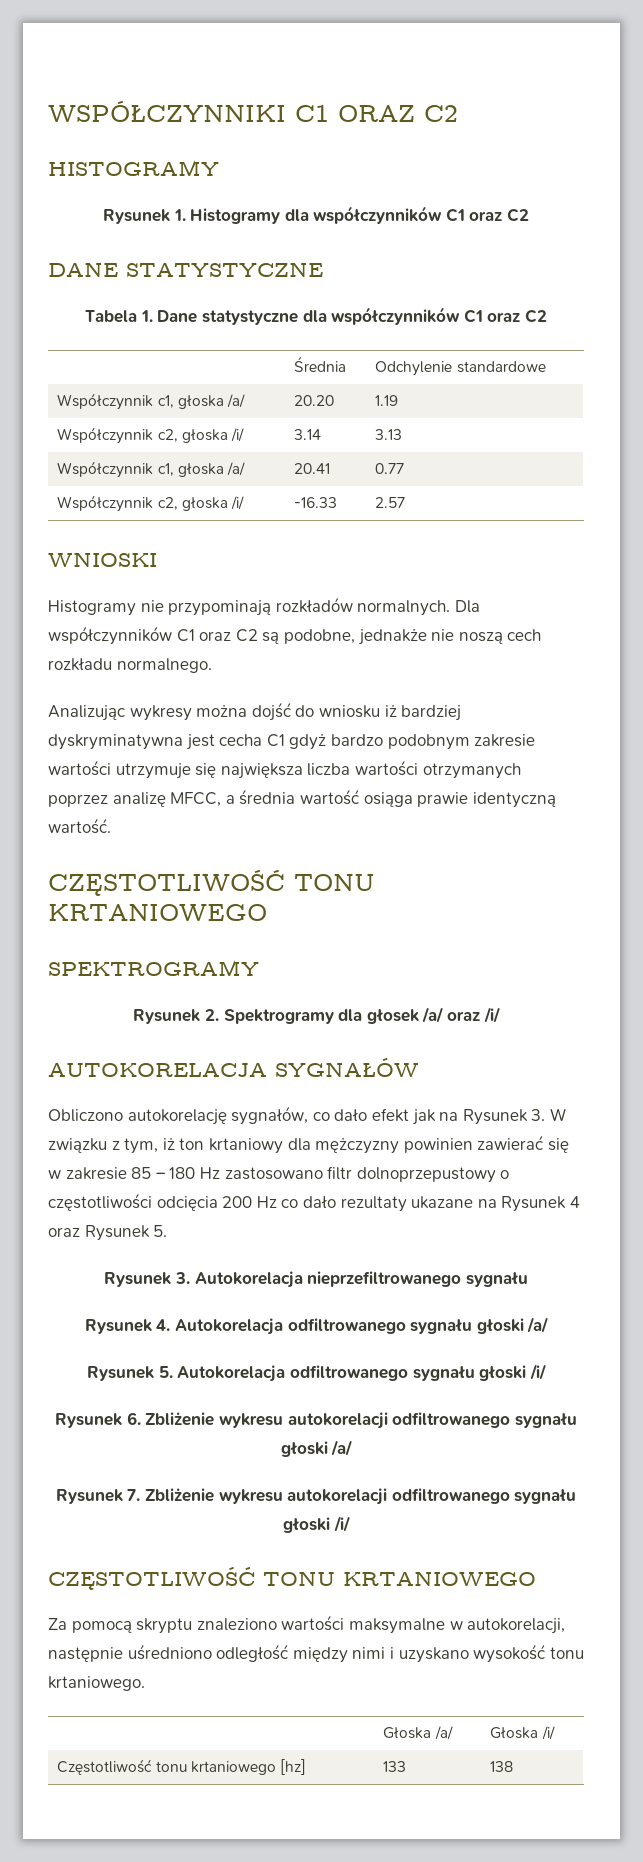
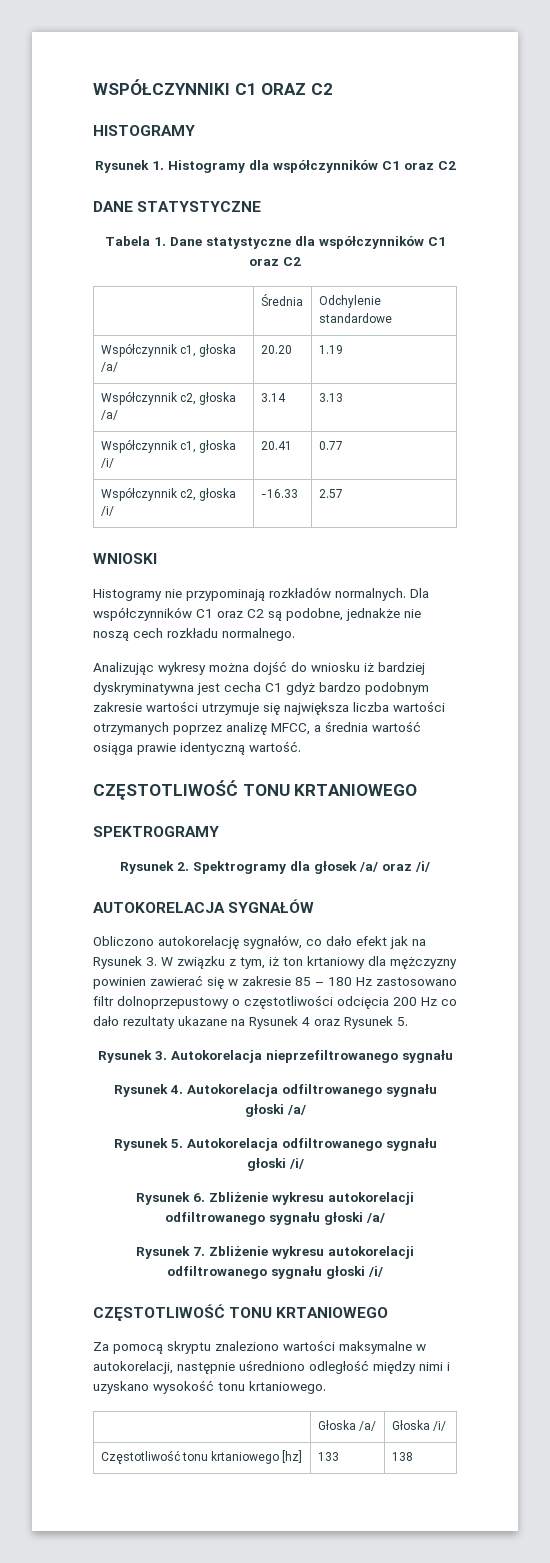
[230,428,244,442] /i/ -> [100,410,118,420] /a/
[226,462,245,476] /a/ -> [100,458,114,468] /i/

